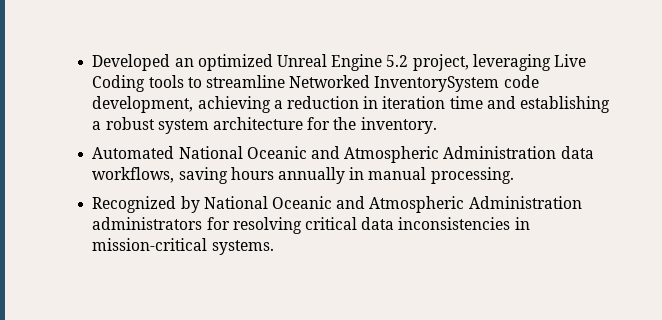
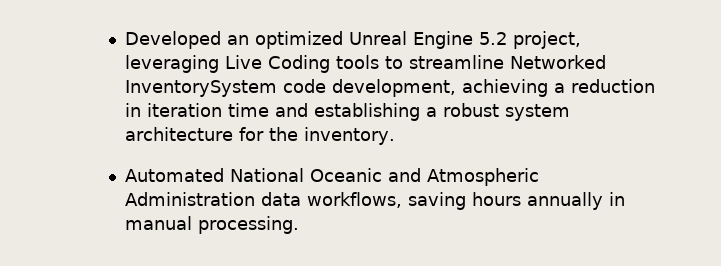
[92,196,582,213] [92,217,530,234] [92,238,274,255] // Recognized by National Oceanic and Atmospheric Administration administrators for resolving critical data inconsistencies in mission-critical systems. -> (299, 225) none

